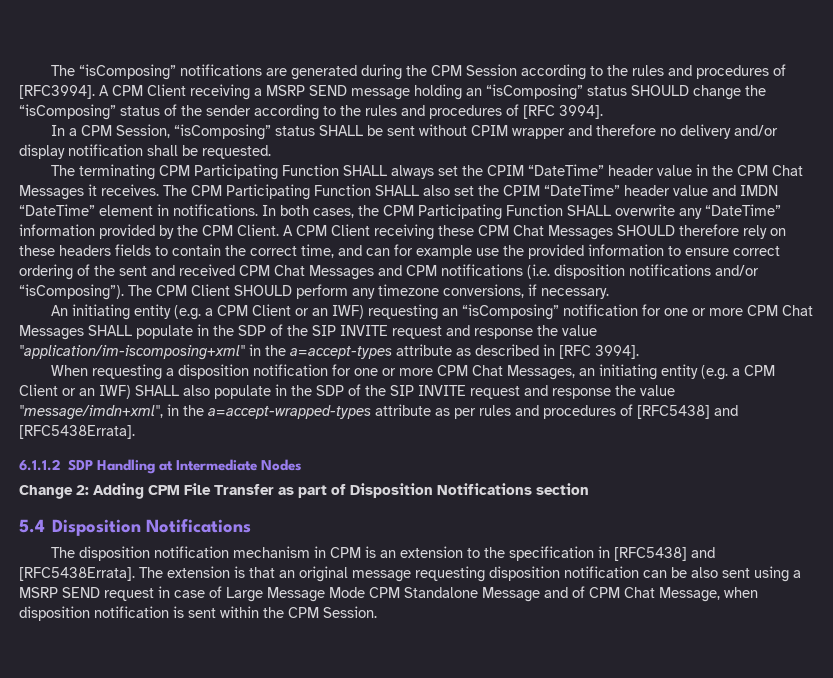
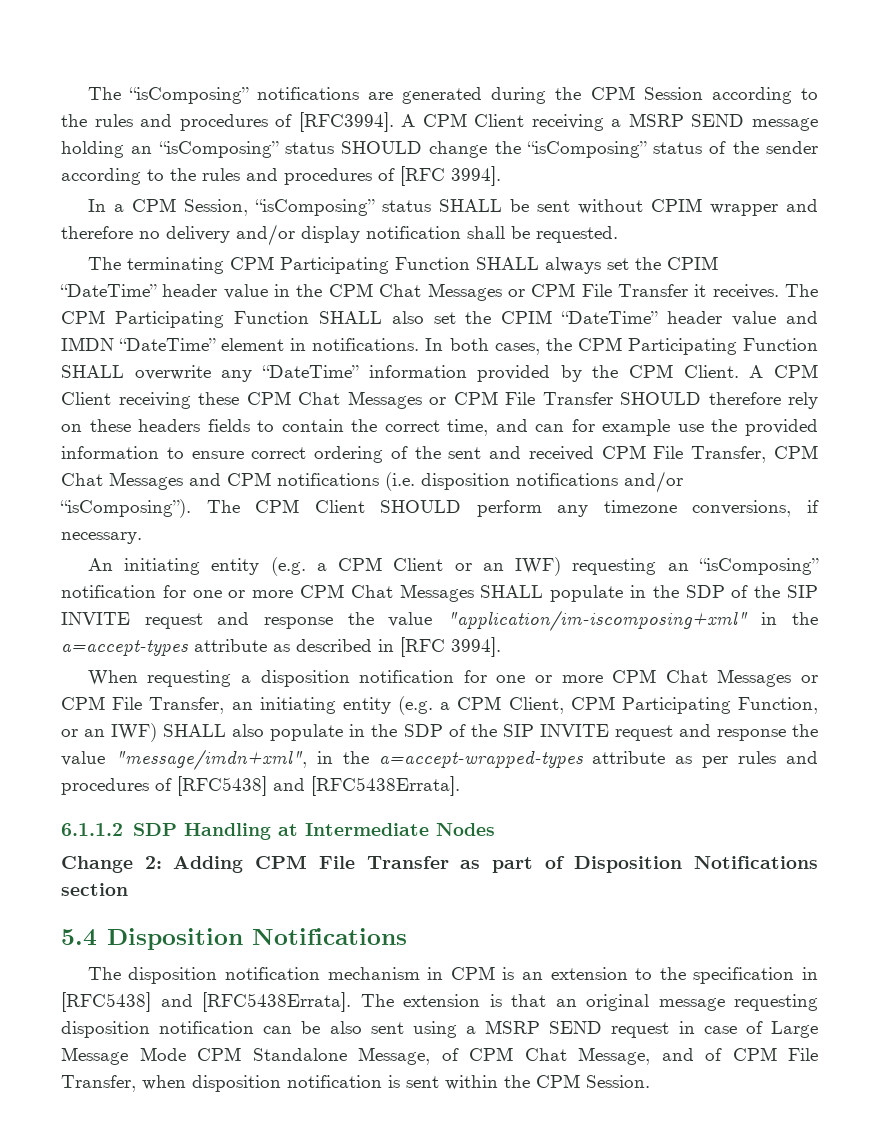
(84, 192) none -> [507,283,688,297] or CPM File Transfer
(613, 232) none -> [429,391,613,405] or CPM File Transfer
(270, 270) none -> [653,445,818,463] File Transfer, CPM
[507,365,576,380] Messages, -> [717,669,818,687] [61,696,225,714] Messages or CPM File Transfer,
[19,384,58,396] Client -> [508,696,818,714] Client, CPM Participating Function,
[482,587,568,602] Message and -> [358,1047,430,1065] Message,
(720, 594) none -> [661,1047,818,1061] [61,1075,136,1092] and of CPM File Transfer,

